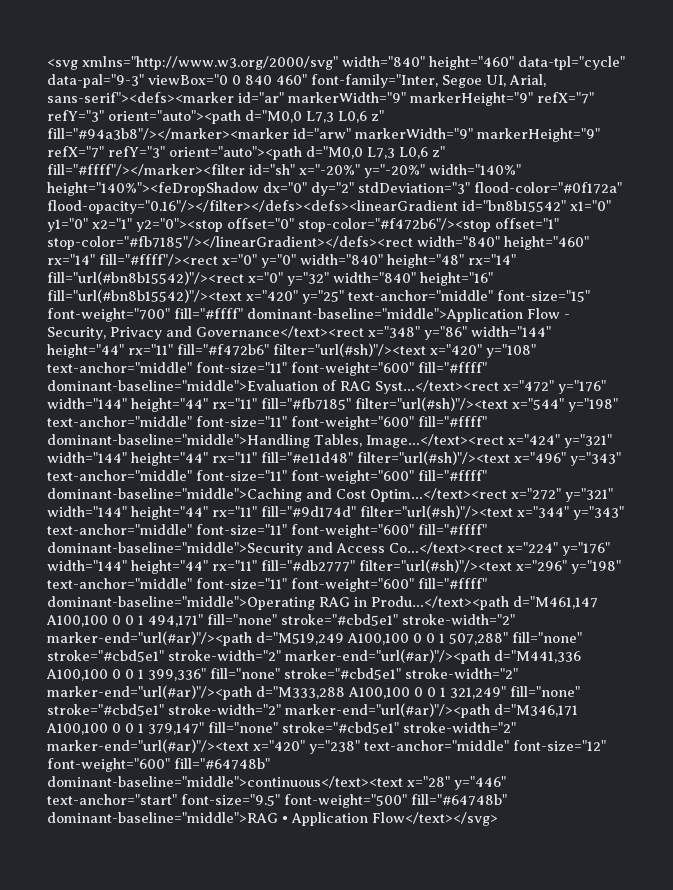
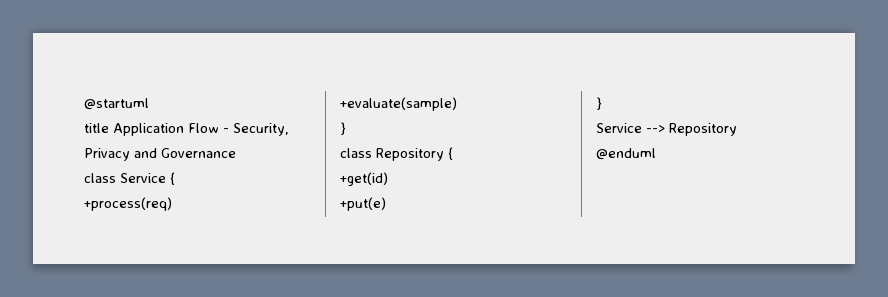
[47,56,625,70] [47,74,546,88] [47,92,594,106] [47,110,384,124] [47,128,600,142] [47,146,445,160] [47,164,521,178] [47,182,622,196] [47,200,611,214] [47,218,559,232] [47,236,589,250] [47,254,516,268] [47,271,493,286] [47,289,590,304] [47,308,523,322] <svg xmlns="http://www.w3.org/2000/svg" width="840" height="460" data-tpl="cycle" data-pal="9-3" viewBox="0 0 840 460" font-family="Inter, Segoe UI, Arial, sans-serif"><defs><marker id="ar" markerWidth="9" markerHeight="9" refX="7" refY="3" orient="auto"><path d="M0,0 L7,3 L0,6 z" fill="#94a3b8"/></marker><marker id="arw" markerWidth="9" markerHeight="9" refX="7" refY="3" orient="auto"><path d="M0,0 L7,3 L0,6 z" fill="#ffff"/></marker><filter id="sh" x="-20%" y="-20%" width="140%" height="140%"><feDropShadow dx="0" dy="2" stdDeviation="3" flood-color="#0f172a" flood-opacity="0.16"/></filter></defs><defs><linearGradient id="bn8b15542" x1="0" y1="0" x2="1" y2="0"><stop offset="0" stop-color="#f472b6"/><stop offset="1" stop-color="#fb7185"/></linearGradient></defs><rect width="840" height="460" rx="14" fill="#ffff"/><rect x="0" y="0" width="840" height="48" rx="14" fill="url(#bn8b15542)"/><rect x="0" y="32" width="840" height="16" fill="url(#bn8b15542)"/><text x="420" y="25" text-anchor="middle" font-size="15" font-weight="700" fill="#ffff" dominant-baseline="middle">Application -> [84,98,149,110] [84,123,184,136] @startuml // title Application
[196,326,551,340] [47,343,536,358] [47,362,487,376] [47,380,606,394] [47,397,618,412] [47,416,487,430] [47,434,612,448] [47,451,621,466] [47,470,487,484] [47,488,613,502] [47,505,624,520] [47,524,487,538] [47,542,610,556] [47,559,621,574] [47,578,487,592] [47,596,598,610] [46,614,515,627] [47,631,582,646] [47,649,581,664] [46,668,518,681] [47,685,580,700] [47,703,578,718] [46,722,516,735] [47,739,606,754] [47,758,270,772] [47,776,506,790] [47,794,507,808] [47,812,498,826] Governance</text><rect x="348" y="86" width="144" height="44" rx="11" fill="#f472b6" filter="url(#sh)"/><text x="420" y="108" text-anchor="middle" font-size="11" font-weight="600" fill="#ffff" dominant-baseline="middle">Evaluation of RAG Syst…</text><rect x="472" y="176" width="144" height="44" rx="11" fill="#fb7185" filter="url(#sh)"/><text x="544" y="198" text-anchor="middle" font-size="11" font-weight="600" fill="#ffff" dominant-baseline="middle">Handling Tables, Image…</text><rect x="424" y="321" width="144" height="44" rx="11" fill="#e11d48" filter="url(#sh)"/><text x="496" y="343" text-anchor="middle" font-size="11" font-weight="600" fill="#ffff" dominant-baseline="middle">Caching and Cost Optim…</text><rect x="272" y="321" width="144" height="44" rx="11" fill="#9d174d" filter="url(#sh)"/><text x="344" y="343" text-anchor="middle" font-size="11" font-weight="600" fill="#ffff" dominant-baseline="middle">Security and Access Co…</text><rect x="224" y="176" width="144" height="44" rx="11" fill="#db2777" filter="url(#sh)"/><text x="296" y="198" text-anchor="middle" font-size="11" font-weight="600" fill="#ffff" dominant-baseline="middle">Operating RAG in Produ…</text><path d="M461,147 A100,100 0 0 1 494,171" fill="none" stroke="#cbd5e1" stroke-width="2" marker-end="url(#ar)"/><path d="M519,249 A100,100 0 0 1 507,288" fill="none" stroke="#cbd5e1" stroke-width="2" marker-end="url(#ar)"/><path d="M441,336 A100,100 0 0 1 399,336" fill="none" stroke="#cbd5e1" stroke-width="2" marker-end="url(#ar)"/><path d="M333,288 A100,100 0 0 1 321,249" fill="none" stroke="#cbd5e1" stroke-width="2" marker-end="url(#ar)"/><path d="M346,171 A100,100 0 0 1 379,147" fill="none" stroke="#cbd5e1" stroke-width="2" marker-end="url(#ar)"/><text x="420" y="238" text-anchor="middle" font-size="12" font-weight="600" fill="#64748b" dominant-baseline="middle">continuous</text><text x="28" y="446" text-anchor="start" font-size="9.5" font-weight="500" fill="#64748b" dominant-baseline="middle">RAG • Application Flow</text></svg> -> [161,148,236,158] [84,172,175,185] [84,197,172,211] [340,97,457,111] [340,122,346,135] [340,147,453,161] [340,172,388,186] [340,197,386,211] [596,97,602,110] [596,123,737,136] [596,148,656,160] Governance // class Service { // +process(req) // +evaluate(sample) // } // class Repository { // +get(id) // +put(e) // } // Service --> Repository // @enduml

